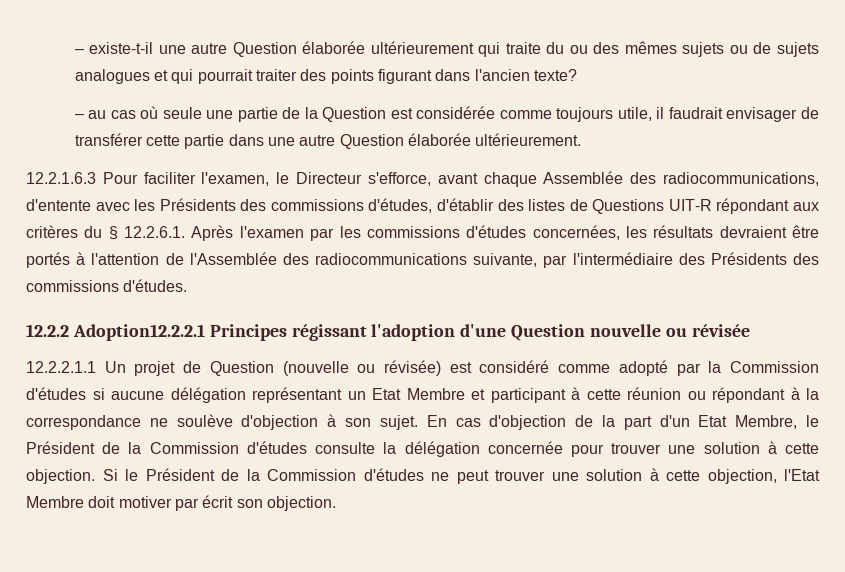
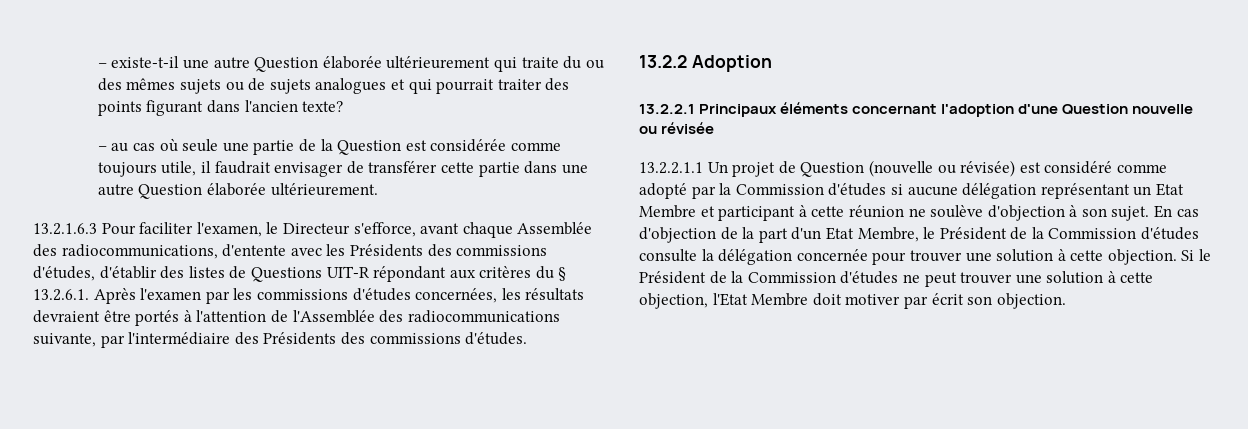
[26,172,96,184] 12.2.1.6.3 -> [33,223,97,235] 13.2.1.6.3
[124,226,186,238] 12.2.6.1. -> [33,289,89,301] 13.2.6.1.
[26,324,367,341] 12.2.2 Adoption12.2.2.1 Principes régissant -> [639,55,772,72] [639,102,938,117] 13.2.2 Adoption // 13.2.2.1 Principaux éléments concernant
[26,361,96,373] 12.2.2.1.1 -> [639,162,703,174] 13.2.2.1.1
[687,387,819,403] [26,415,141,430] ou répondant à la correspondance -> (904, 211) none

